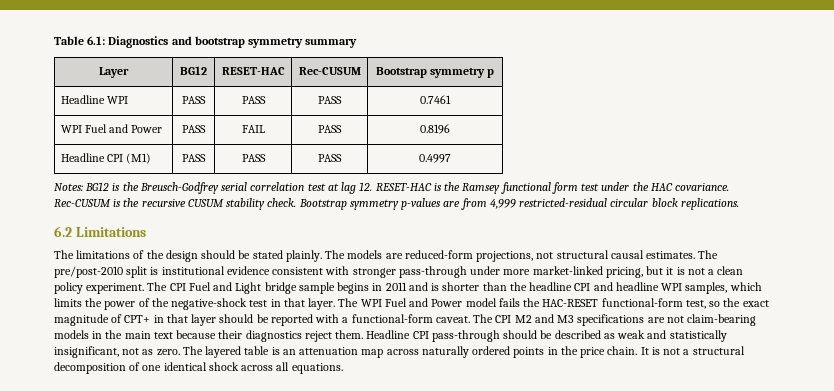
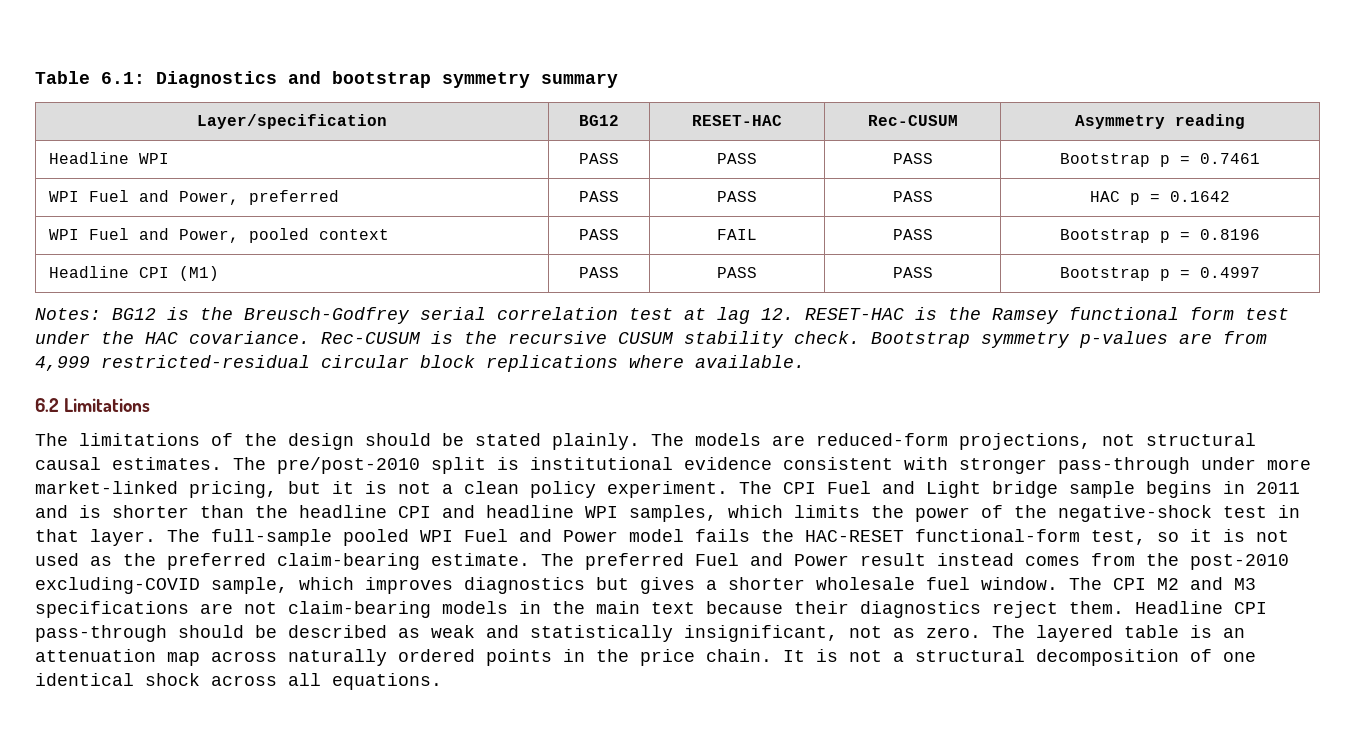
[99,67,129,78] Layer -> [197,114,387,129] Layer/specification
[375,67,495,78] Bootstrap symmetry p -> [1075,114,1246,129] Asymmetry reading
(342, 100) none -> [1060,153,1191,167] Bootstrap p =
[131,125,163,133] Power -> [178,190,339,205] [579,191,619,202] [717,191,757,202] [892,191,933,202] [1090,191,1231,205] [48,228,389,243] Power, preferred | PASS | PASS | PASS | HAC p = 0.1642 // WPI Fuel and Power, pooled context
(342, 129) none -> [1060,229,1191,243] Bootstrap p =
(342, 158) none -> [1060,267,1191,281] Bootstrap p =
[680,198,739,210] replications. -> [486,355,805,372] replications where available.
(359, 302) none -> [211,529,409,546] full-sample pooled
[723,298,769,307] [54,314,470,326] the exact magnitude of CPT+ in that layer should be reported with a functional-form caveat. -> [1190,529,1289,542] [35,553,1289,570] [35,577,1058,594] it is not used as the preferred claim-bearing estimate. The preferred Fuel and Power result instead comes from the post-2010 excluding-COVID sample, which improves diagnostics but gives a shorter wholesale fuel window.

